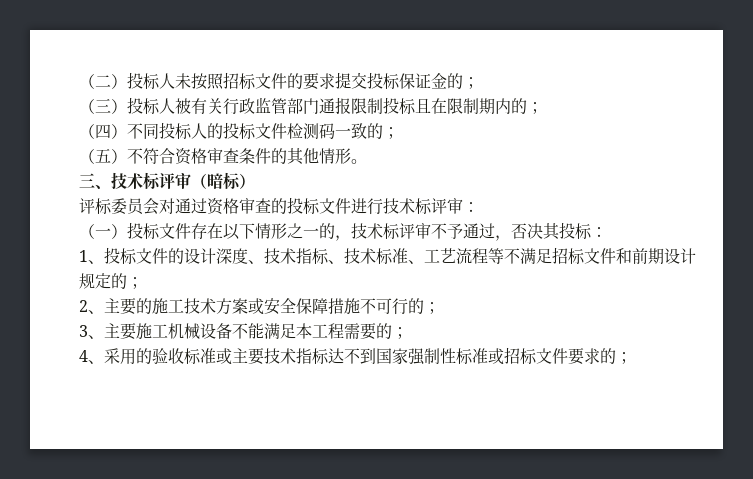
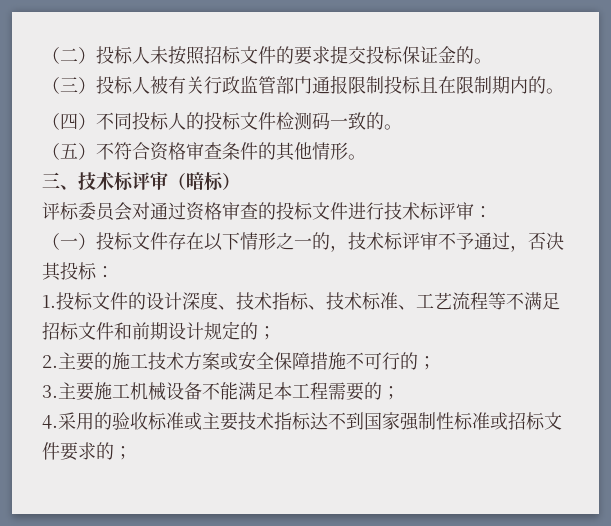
[463,77,479,89] ； -> [474,58,492,64] 。
[527,102,543,114] ； -> [546,88,564,94] 。
[383,127,399,139] ； -> [384,124,402,130] 。
[79,250,104,264] 1、 -> [42,295,56,308] 1.
[79,300,104,314] 2、 -> [42,355,58,368] 2.
[79,325,104,339] 3、 -> [42,385,58,398] 3.
[79,350,104,364] 4、 -> [42,415,58,429] 4.

